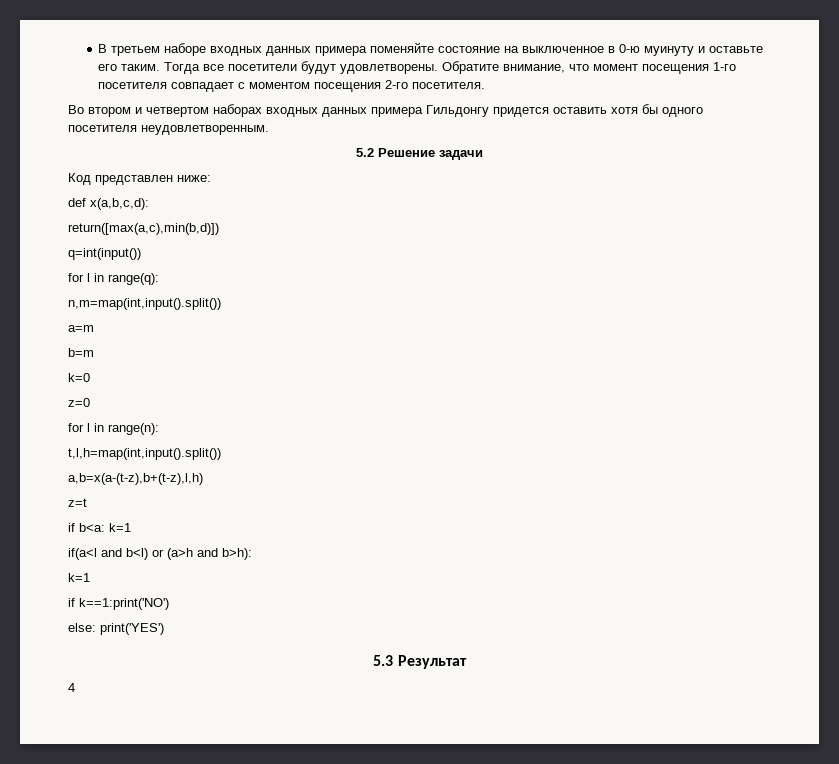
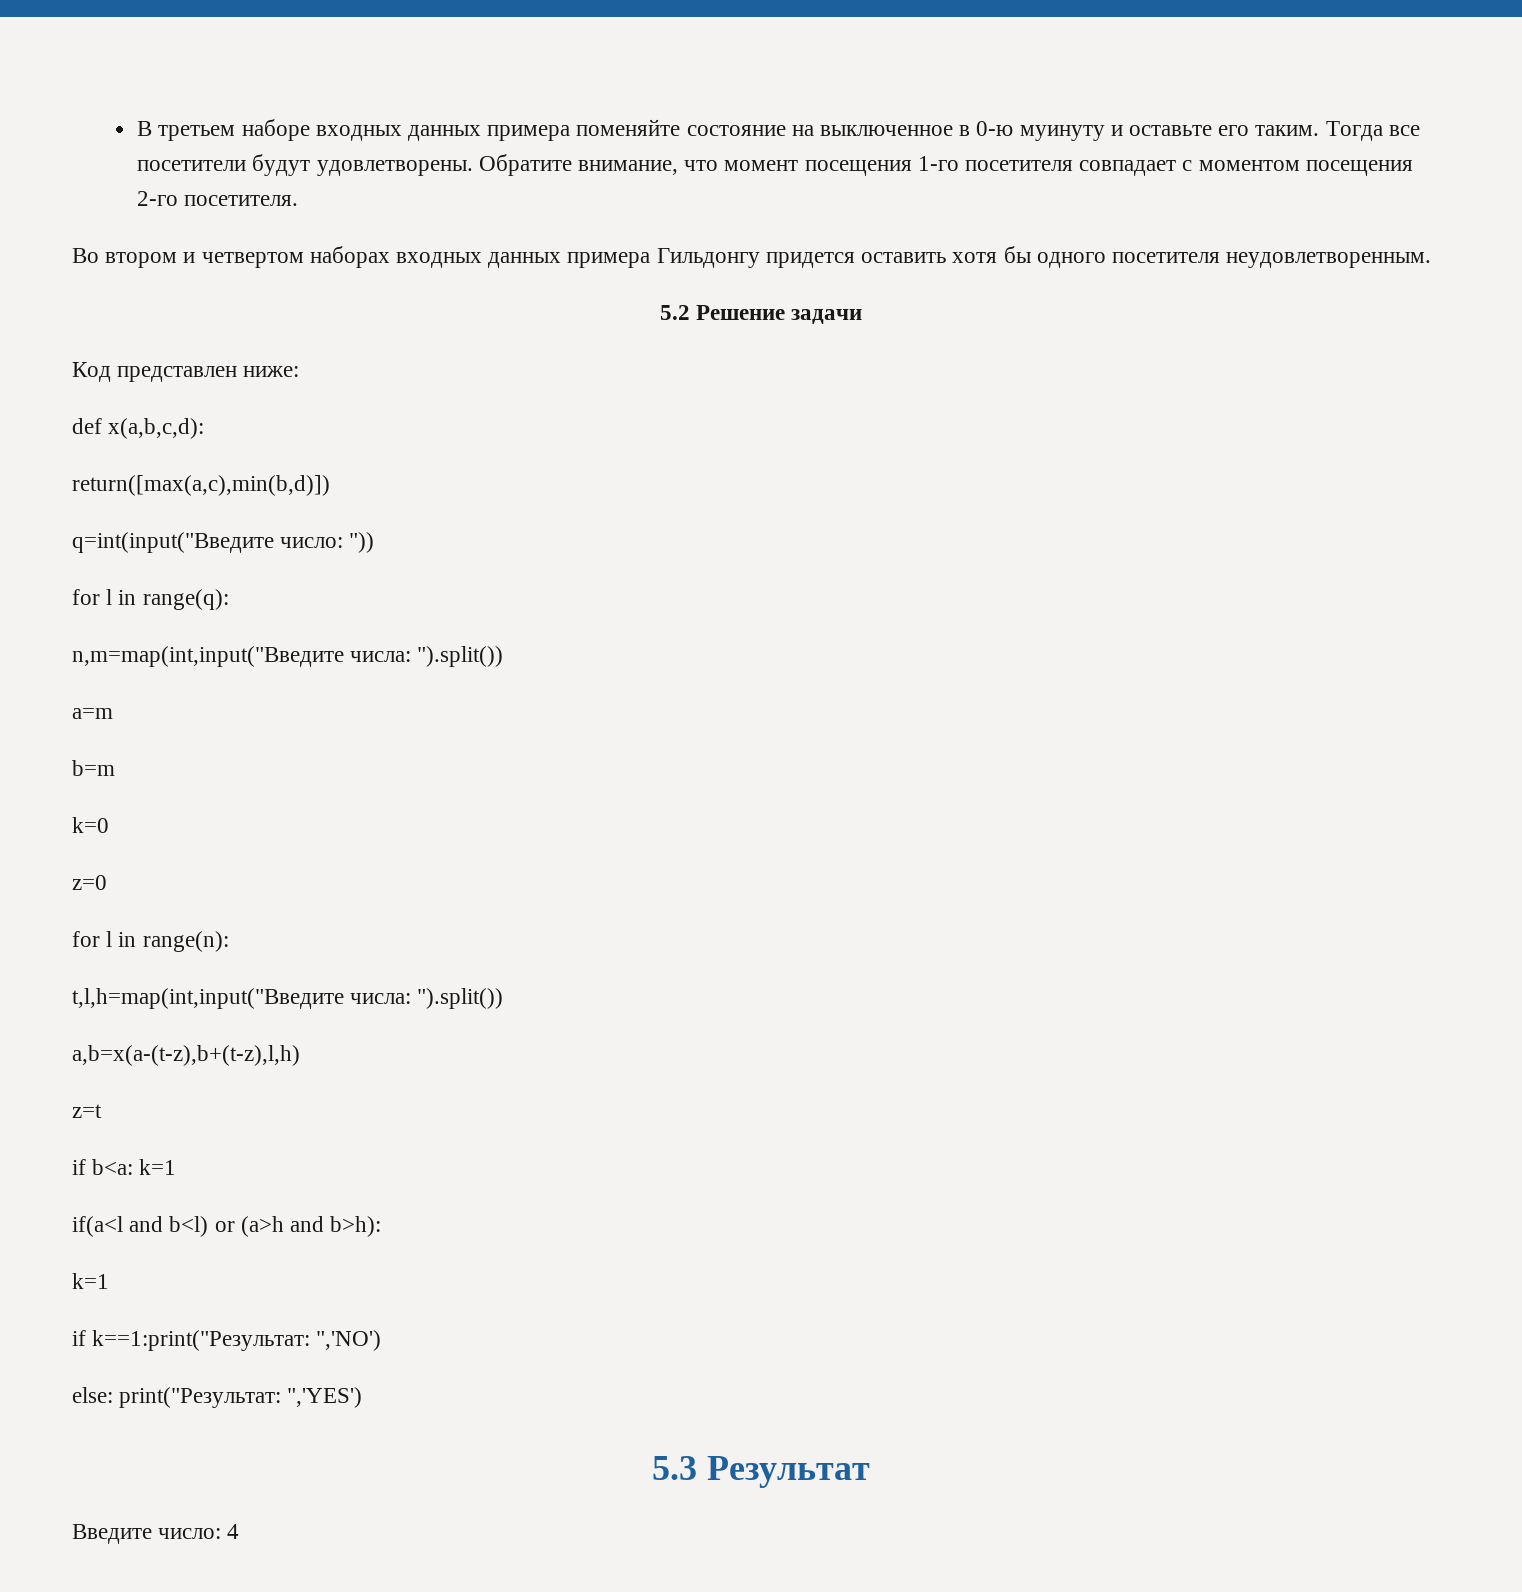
[68,248,141,260] q=int(input()) -> [72,532,375,553] q=int(input("Введите число: "))
[68,298,221,310] n,m=map(int,input().split()) -> [72,646,504,667] n,m=map(int,input("Введите числа: ").split())
[68,448,221,460] t,l,h=map(int,input().split()) -> [72,988,504,1009] t,l,h=map(int,input("Введите числа: ").split())
[79,598,169,610] k==1:print('NO') -> [92,1330,382,1351] k==1:print("Результат: ",'NO')
[100,623,164,635] print('YES') -> [119,1387,363,1408] print("Результат: ",'YES')
(467, 662) none -> [72,1524,222,1544] Введите число:

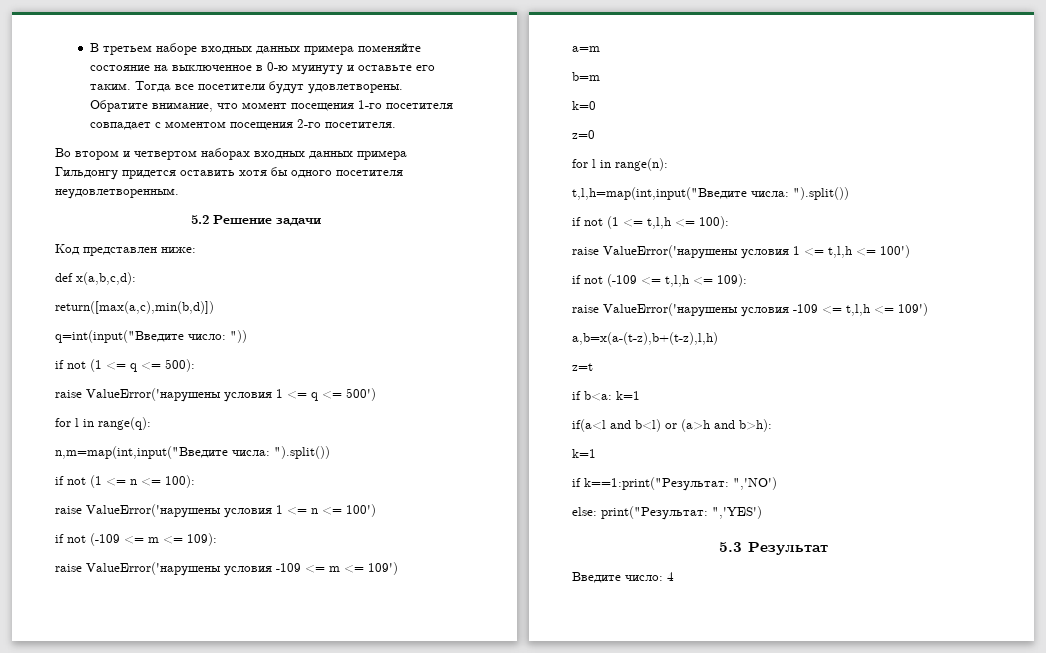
(375, 542) none -> [55,359,195,372] [55,388,376,402] // if not (1 <= q <= 500): // raise ValueError('нарушены условия 1 <= q <= 500')
(504, 656) none -> [55,475,195,488] [55,504,376,518] [55,533,217,546] [55,562,398,576] // if not (1 <= n <= 100): // raise ValueError('нарушены условия 1 <= n <= 100') // if not (-109 <= m <= 109): // raise ValueError('нарушены условия -109 <= m <= 109')
(504, 998) none -> [572,216,729,229] [572,245,910,259] [572,274,747,287] [572,303,928,317] // if not (1 <= t,l,h <= 100): // raise ValueError('нарушены условия 1 <= t,l,h <= 100') // if not (-109 <= t,l,h <= 109): // raise ValueError('нарушены условия -109 <= t,l,h <= 109')

